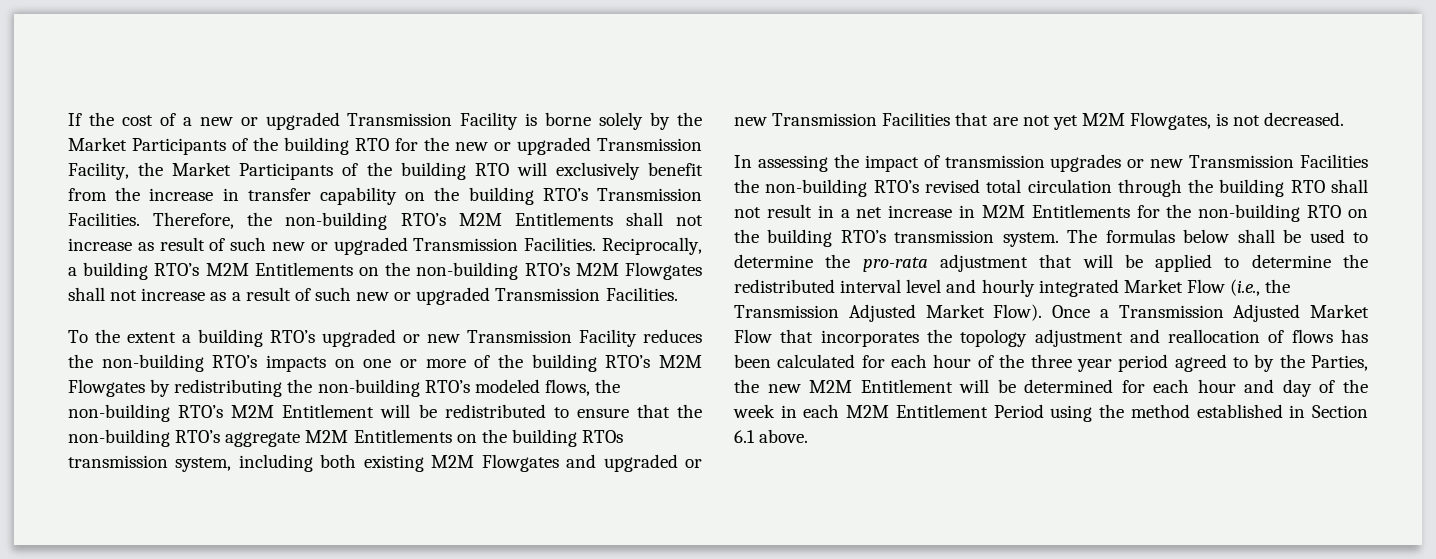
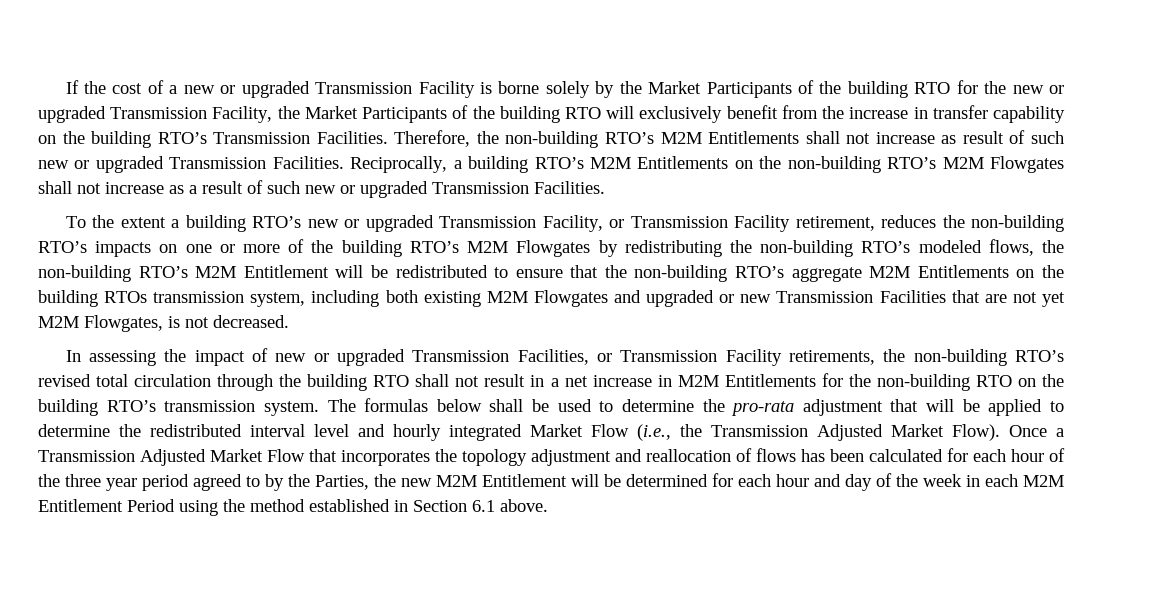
[322,329,637,347] upgraded or new Transmission Facility -> [307,215,875,232] new or upgraded Transmission Facility, or Transmission Facility retirement,
[944,154,1368,172] transmission upgrades or new Transmission Facilities -> [275,349,875,366] new or upgraded Transmission Facilities, or Transmission Facility retirements,

